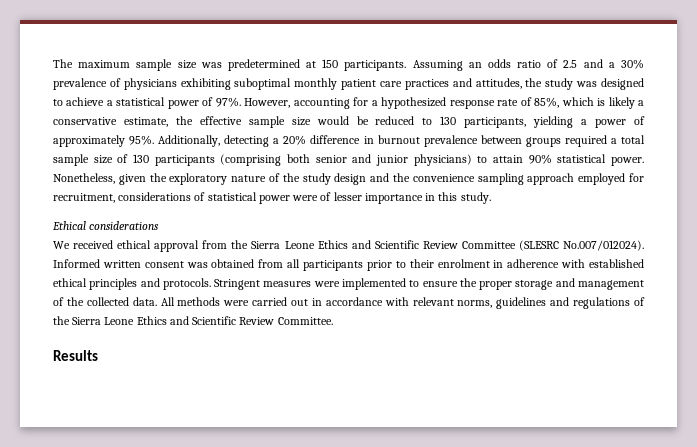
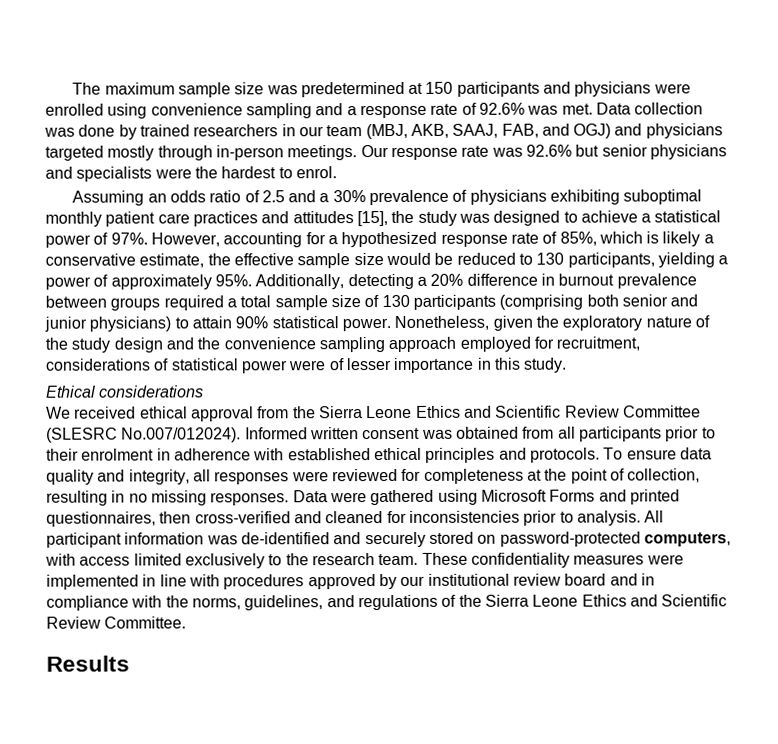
[344,60,407,71] participants. -> [456,81,691,97] [45,102,704,119] [44,123,723,140] [45,144,727,161] [45,166,337,182] participants and physicians were enrolled using convenience sampling and a response rate of 92.6% was met. Data collection was done by trained researchers in our team (MBJ, AKB, SAAJ, FAB, and OGJ) and physicians targeted mostly through in-person meetings. Our response rate was 92.6% but senior physicians and specialists were the hardest to enrol. //
[475,78,522,89] attitudes, -> [292,211,388,227] attitudes [15],
[214,278,644,290] [53,297,547,309] Stringent measures were implemented to ensure the proper storage and management of the collected data. All methods were carried out in accordance with relevant norms, guidelines -> [603,447,712,460] [46,468,701,485] [46,489,680,506] [46,510,665,527] [46,531,731,548] [45,552,684,569] [46,573,655,590] [46,595,324,611] To ensure data quality and integrity, all responses were reviewed for completeness at the point of collection, resulting in no missing responses. Data were gathered using Microsoft Forms and printed questionnaires, then cross-verified and cleaned for inconsistencies prior to analysis. All participant information was de-identified and securely stored on password-protected computers, with access limited exclusively to the research team. These confidentiality measures were implemented in line with procedures approved by our institutional review board and in compliance with the norms, guidelines,

